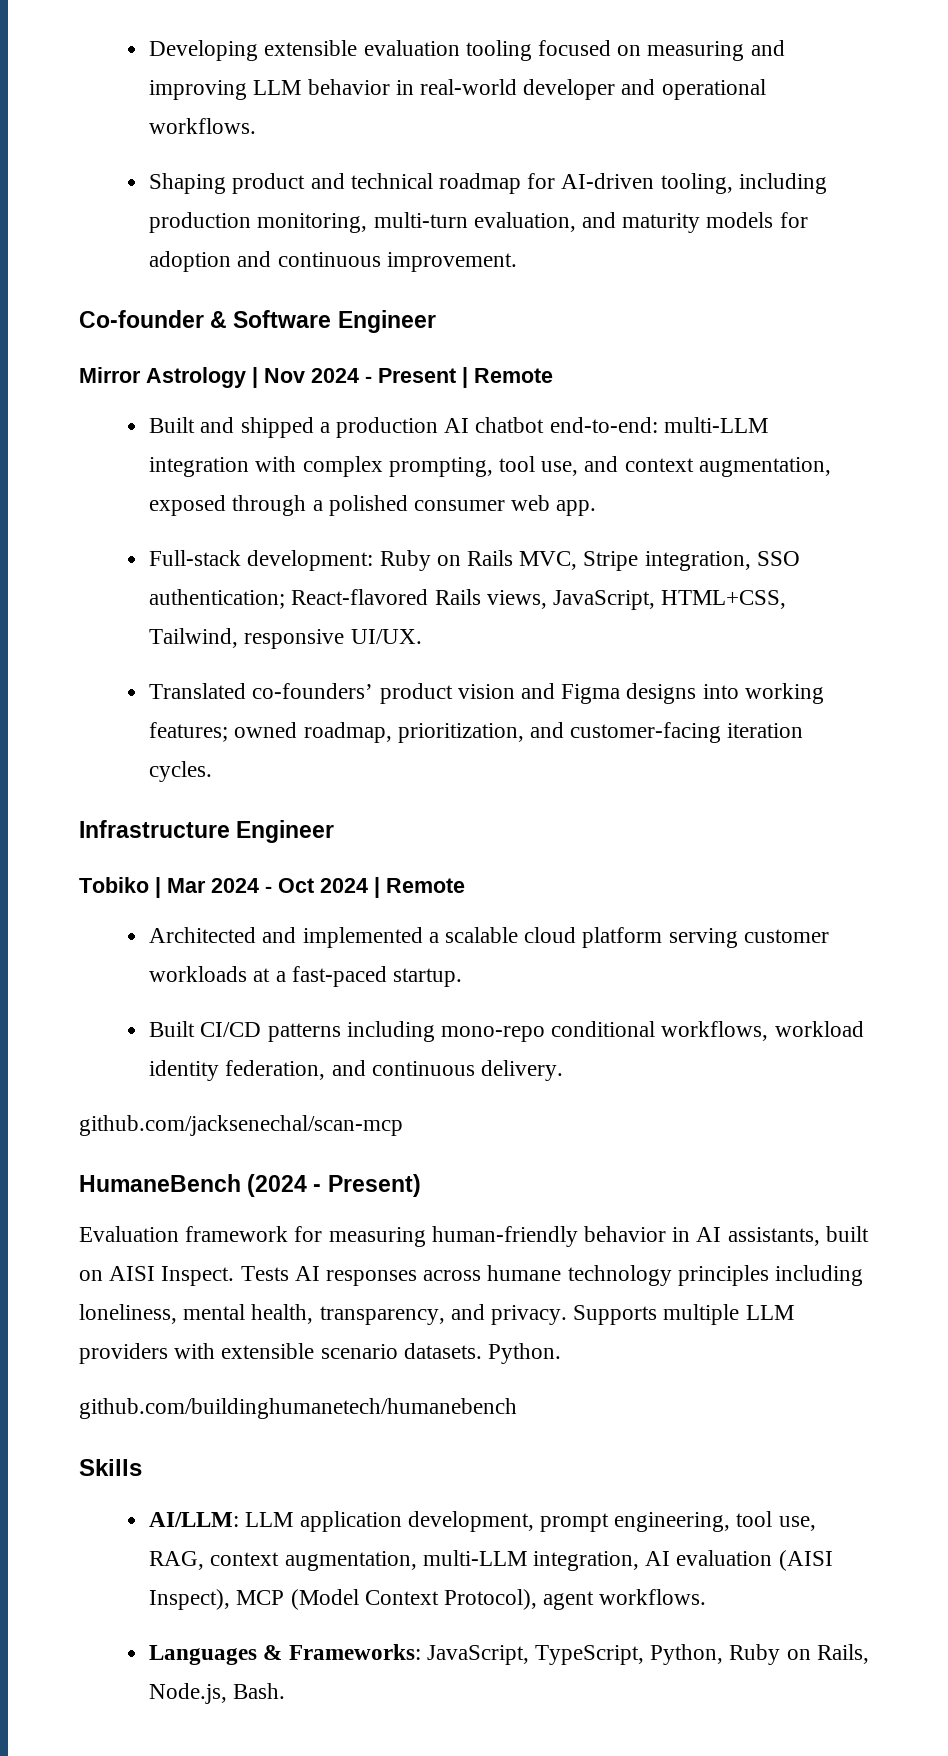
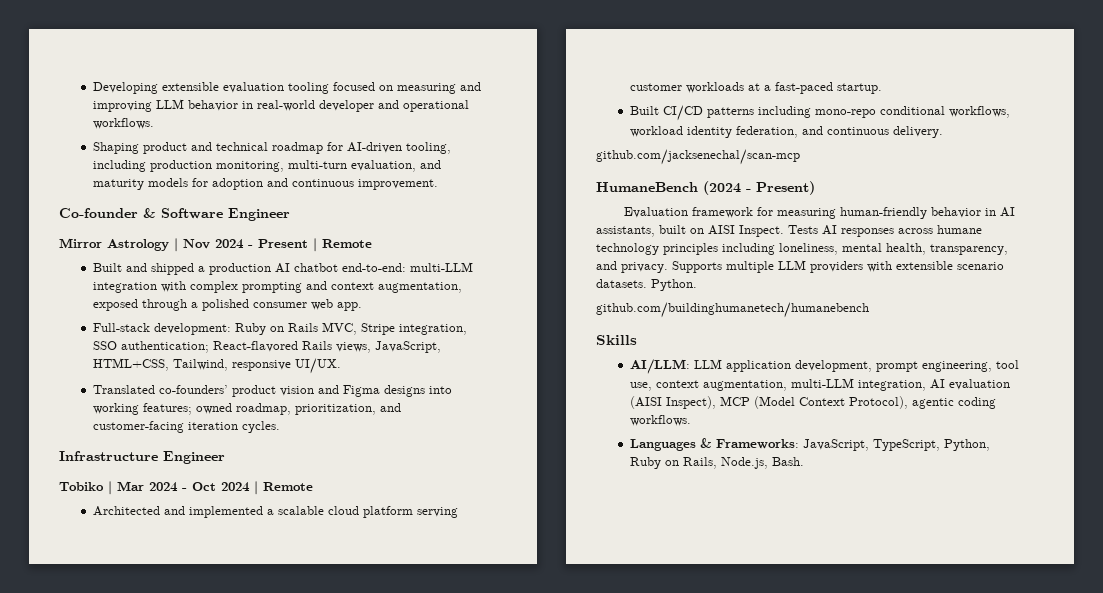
[388,456,579,477] prompting, tool use, -> [242,282,303,293] prompting
[149,1551,205,1570] RAG, -> (653, 386) none
[543,1591,595,1610] agent -> [912,397,997,409] agentic coding

